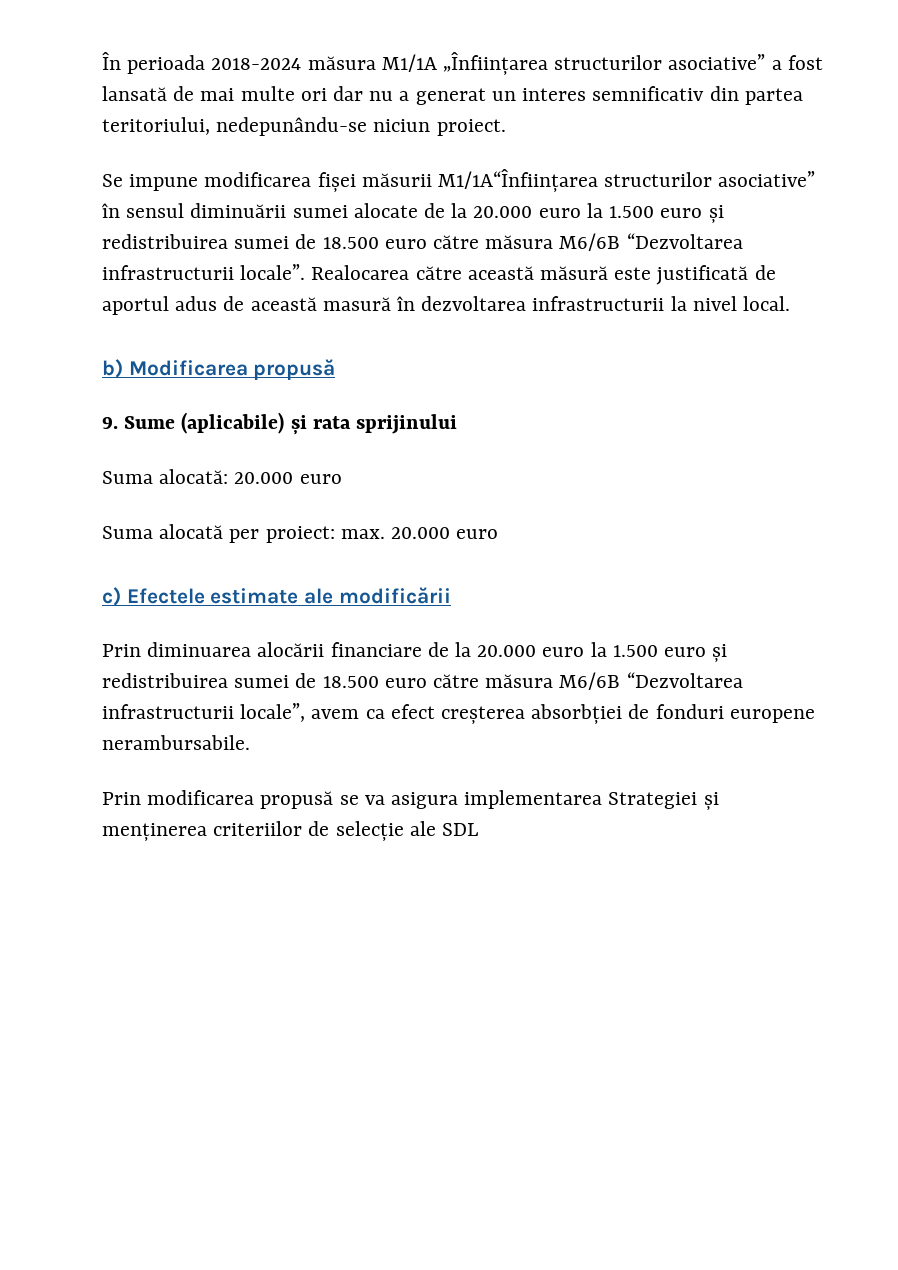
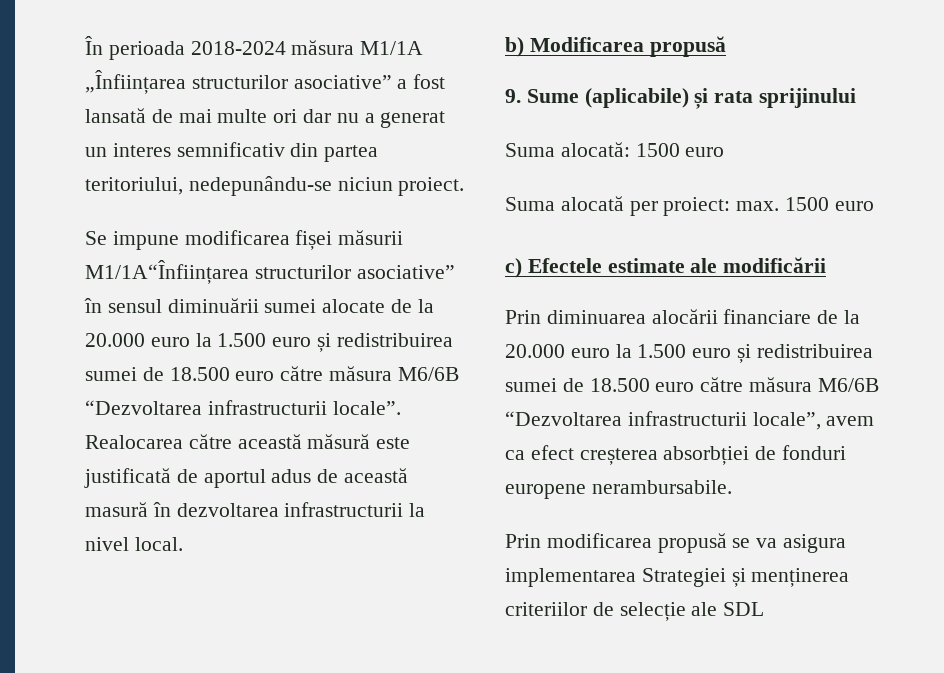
[234,472,294,484] 20.000 -> [635,143,680,157] 1500
[391,527,451,539] 20.000 -> [785,197,830,211] 1500

